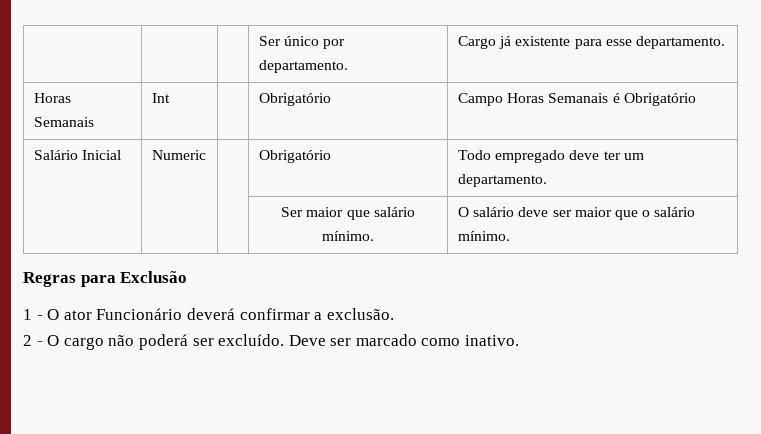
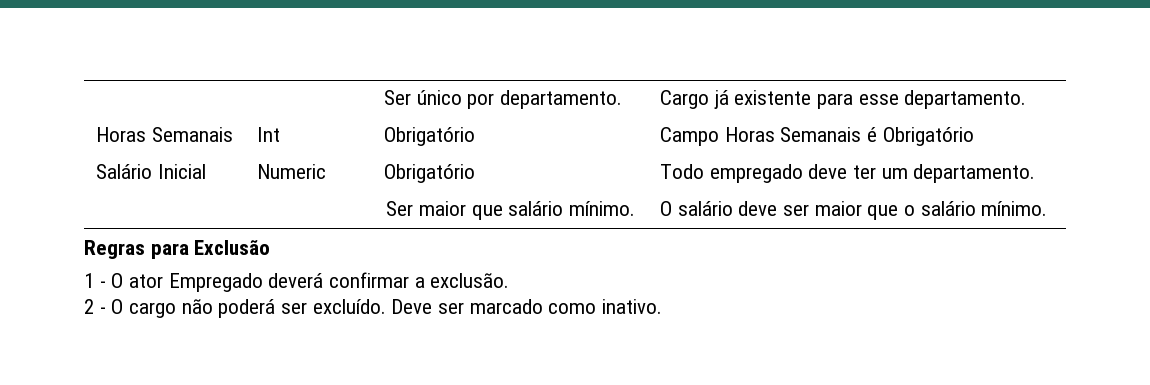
[96,308,183,320] Funcionário -> [168,273,263,292] Empregado

